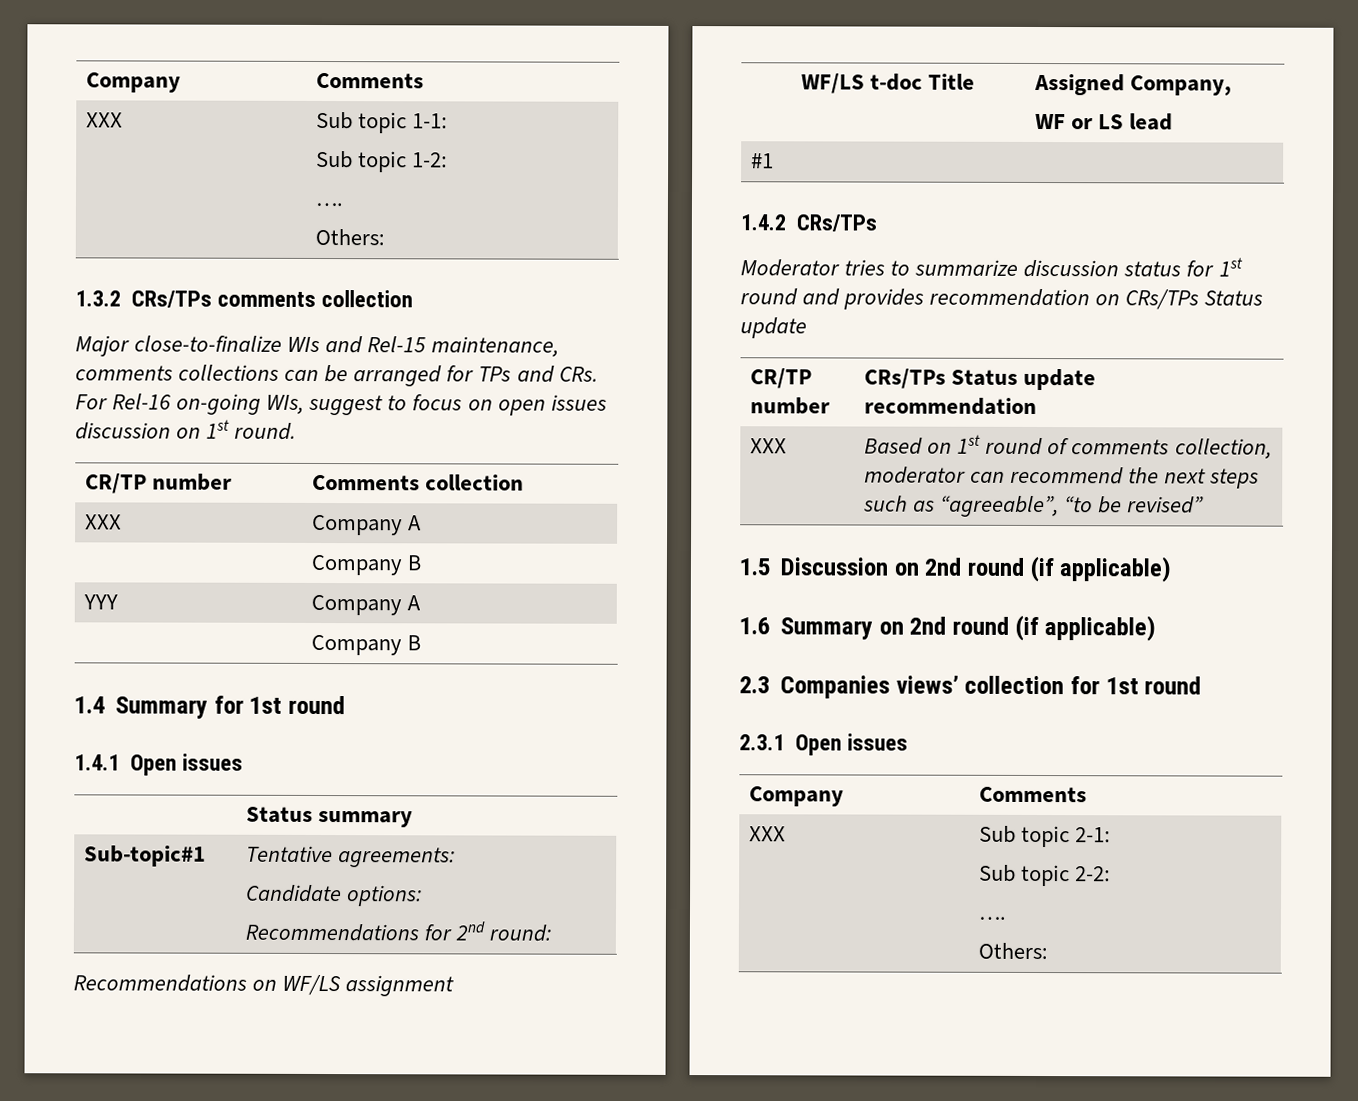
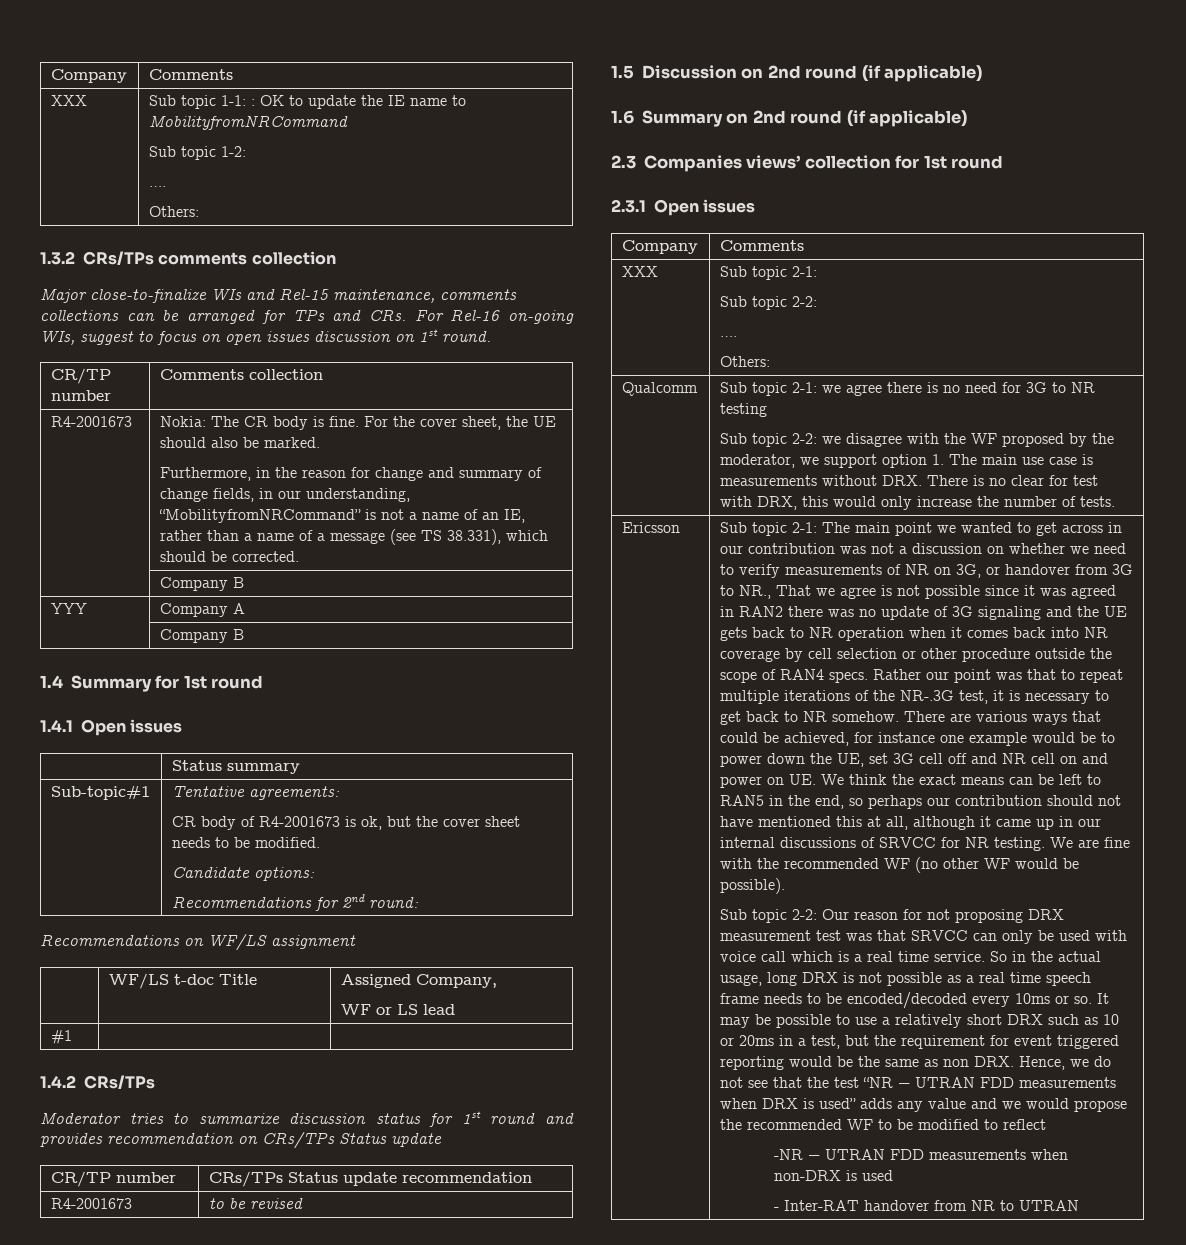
(449, 121) none -> [250,95,466,109] [148,115,348,130] : OK to update the IE name to MobilityfromNRCommand
[85,514,123,530] [312,514,423,536] XXX | Company A -> [50,416,132,427] [159,416,556,430] [159,437,320,448] [159,467,542,481] [159,488,410,502] [158,509,525,523] [159,529,548,545] [159,551,299,562] R4-2001673 | Nokia: The CR body is fine. For the cover sheet, the UE should also be marked. // Furthermore, in the reason for change and summary of change fields, in our understanding, “MobilityfromNRCommand” is not a name of an IE, rather than a name of a message (see TS 38.331), which should be corrected.
(456, 857) none -> [171,816,520,830] [171,837,320,848] // CR body of R4-2001673 is ok, but the cover sheet needs to be modified.
[750,438,788,454] [864,434,1272,459] [864,466,1260,489] [863,495,1205,518] XXX | Based on 1st round of comments collection, moderator can recommend the next steps such as “agreeable”, “to be revised” -> [50,1198,132,1209] [208,1198,303,1209] R4-2001673 | to be revised
(1049, 951) none -> [621,382,698,396] [719,382,1095,396] [719,403,767,417] [719,433,1114,447] [719,454,1093,468] [719,475,1098,486] [719,496,1115,510] [621,522,680,533] [719,522,1122,536] [719,543,1126,554] [719,564,1133,578] [719,585,1116,599] [719,606,1127,620] [719,627,1108,641] [719,648,1112,662] [719,669,1123,683] [719,690,1109,704] [719,711,1101,725] [719,732,1115,746] [719,753,1108,767] [719,774,1101,788] [719,795,1121,809] [719,816,1101,830] [719,837,1130,851] [719,857,1079,873] [719,878,785,894] [719,909,1064,923] [719,930,1127,944] [719,951,1101,962] [719,972,1091,986] [719,992,1109,1009] [719,1014,1119,1028] [719,1035,1119,1049] [719,1056,1111,1070] [719,1077,1116,1088] [719,1098,1127,1112] [719,1119,1046,1130] [773,1149,1068,1160] [773,1170,893,1181] [773,1200,1079,1211] // Qualcomm | Sub topic 2-1: we agree there is no need for 3G to NR testing // Sub topic 2-2: we disagree with the WF proposed by the moderator, we support option 1. The main use case is measurements without DRX. There is no clear for test with DRX, this would only increase the number of tests. // Ericsson | Sub topic 2-1: The main point we wanted to get across in our contribution was not a discussion on whether we need to verify measurements of NR on 3G, or handover from 3G to NR., That we agree is not possible since it was agreed in RAN2 there was no update of 3G signaling and the UE gets back to NR operation when it comes back into NR coverage by cell selection or other procedure outside the scope of RAN4 specs. Rather our point was that to repeat multiple iterations of the NR-.3G test, it is necessary to get back to NR somehow. There are various ways that could be achieved, for instance one example would be to power down the UE, set 3G cell off and NR cell on and power on UE. We think the exact means can be left to RAN5 in the end, so perhaps our contribution should not have mentioned this at all, although it came up in our internal discussions of SRVCC for NR testing. We are fine with the recommended WF (no other WF would be possible). // Sub topic 2-2: Our reason for not proposing DRX measurement test was that SRVCC can only be used with voice call which is a real time service. So in the actual usage, long DRX is not possible as a real time speech frame needs to be encoded/decoded every 10ms or so. It may be possible to use a relatively short DRX such as 10 or 20ms in a test, but the requirement for event triggered reporting would be the same as non DRX. Hence, we do not see that the test “NR − UTRAN FDD measurements when DRX is used” adds any value and we would propose the recommended WF to be modified to reflect // -NR − UTRAN FDD measurements when non-DRX is used // - Inter-RAT handover from NR to UTRAN

